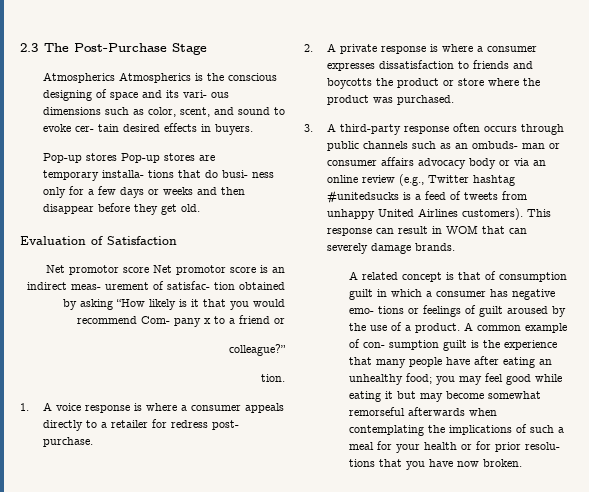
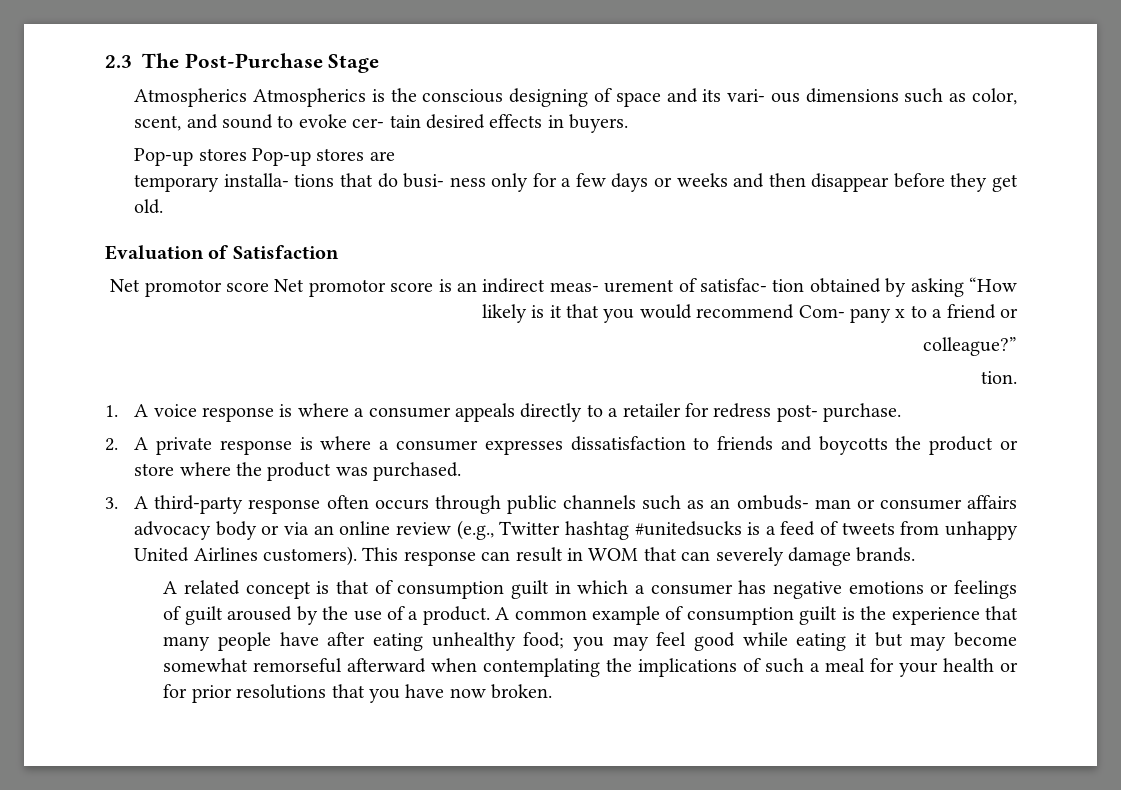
[349,306,405,314] emo- tions -> [848,581,924,594] emotions
[363,340,440,350] con- sumption -> [686,607,794,625] consumption
[539,359,553,365] an -> (424, 642) none
[408,407,466,416] afterwards -> [347,658,427,673] afterward
[525,442,561,450] [349,459,376,467] resolu- tions -> [236,684,327,699] resolutions

